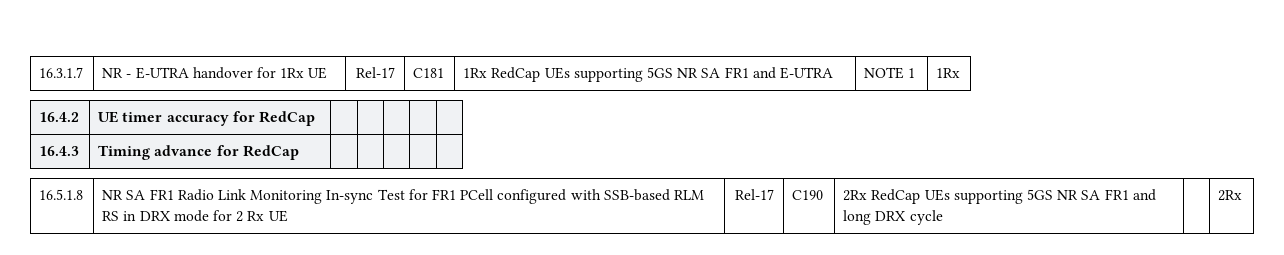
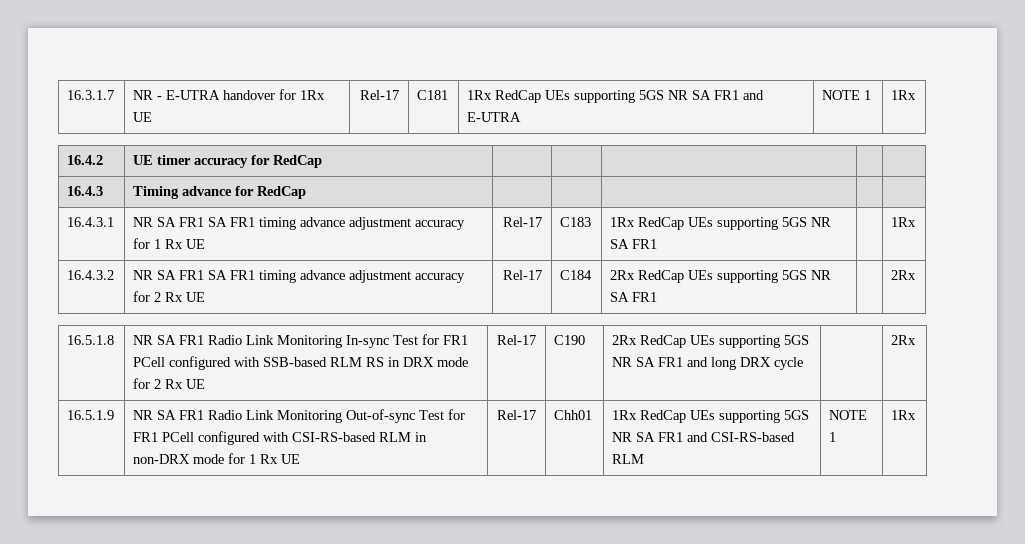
(299, 152) none -> [67,217,115,227] [133,217,466,230] [133,238,206,249] [502,217,542,227] [560,217,592,227] [610,217,832,230] [610,239,658,249] [891,217,917,227] [67,270,115,280] [133,270,466,283] [133,291,206,302] [502,270,542,280] [560,270,593,280] [610,270,832,283] [610,292,658,302] [891,270,917,280] // 16.4.3.1 | NR SA FR1 SA FR1 timing advance adjustment accuracy for 1 Rx UE | Rel-17 | C183 | 1Rx RedCap UEs supporting 5GS NR SA FR1 | | 1Rx // 16.4.3.2 | NR SA FR1 SA FR1 timing advance adjustment accuracy for 2 Rx UE | Rel-17 | C184 | 2Rx RedCap UEs supporting 5GS NR SA FR1 | | 2Rx
(1243, 195) none -> [67,410,115,420] [133,409,466,423] [133,431,428,445] [133,453,301,464] [497,410,536,420] [554,410,593,420] [612,410,810,423] [612,432,796,442] [612,454,645,464] [829,410,868,420] [829,432,837,442] [891,410,917,420] // 16.5.1.9 | NR SA FR1 Radio Link Monitoring Out-of-sync Test for FR1 PCell configured with CSI-RS-based RLM in non-DRX mode for 1 Rx UE | Rel-17 | Chh01 | 1Rx RedCap UEs supporting 5GS NR SA FR1 and CSI-RS-based RLM | NOTE 1 | 1Rx

